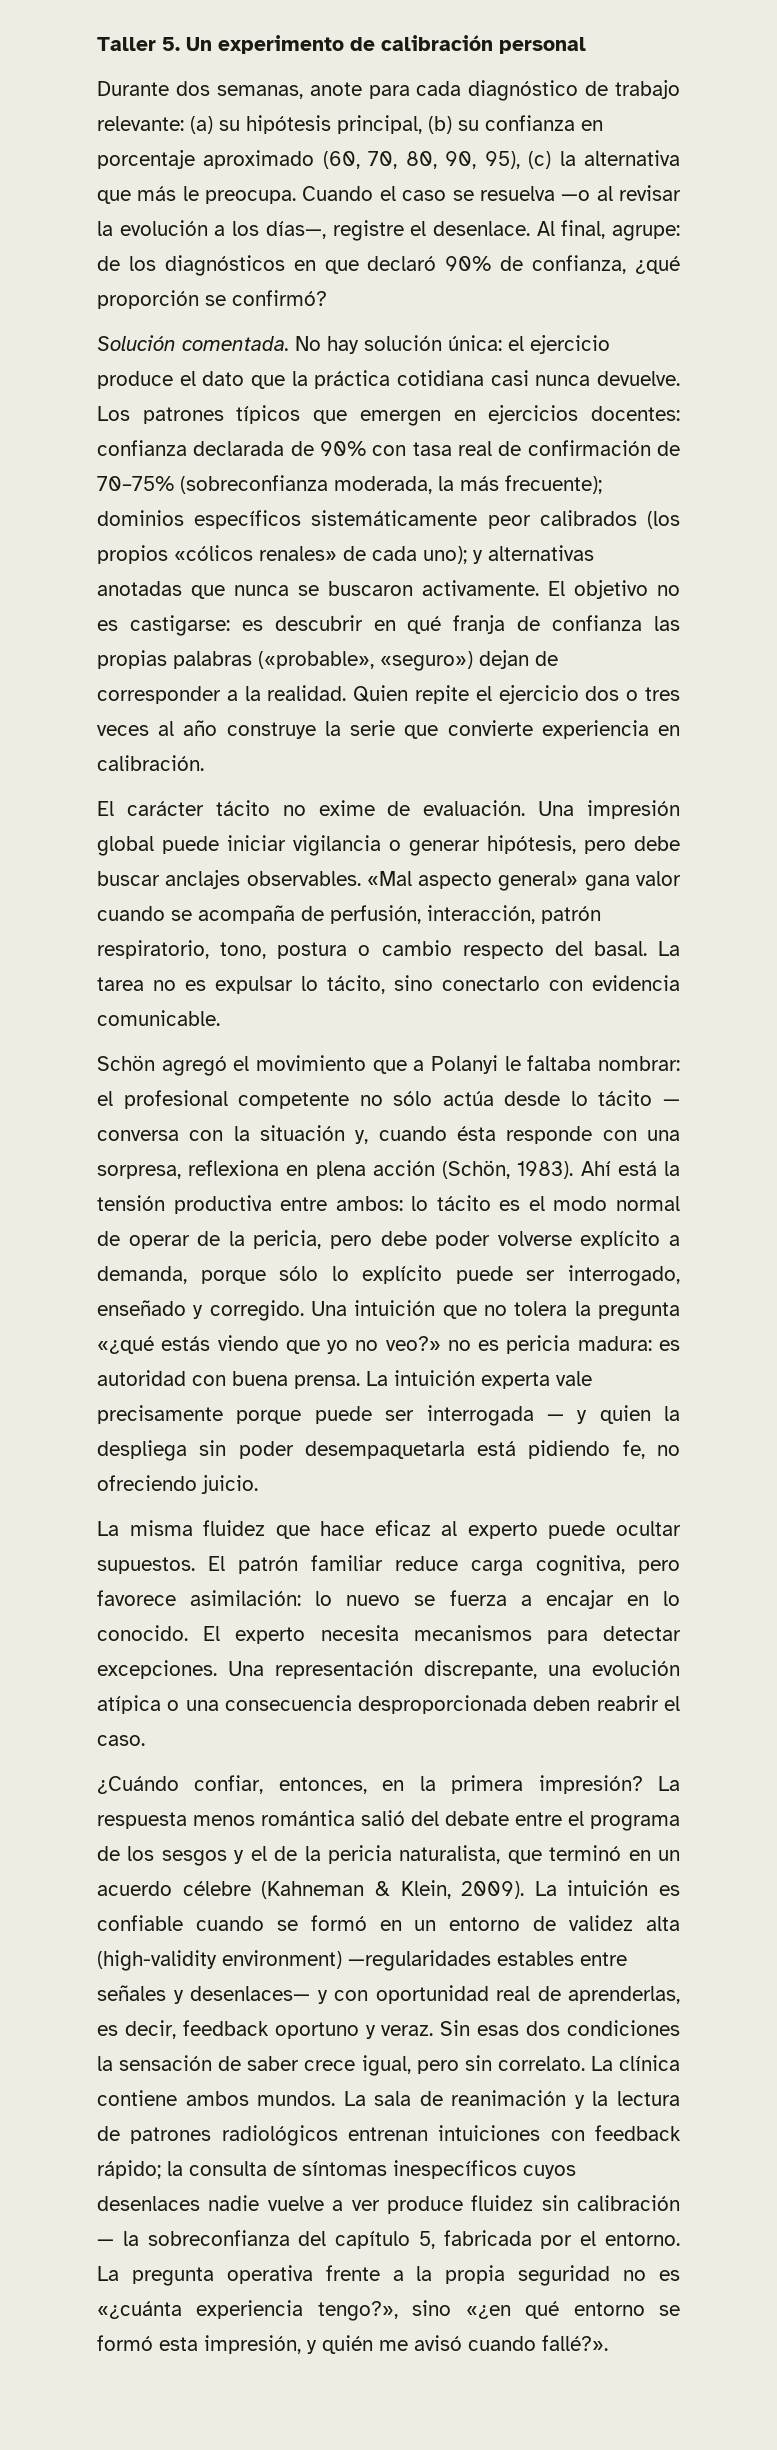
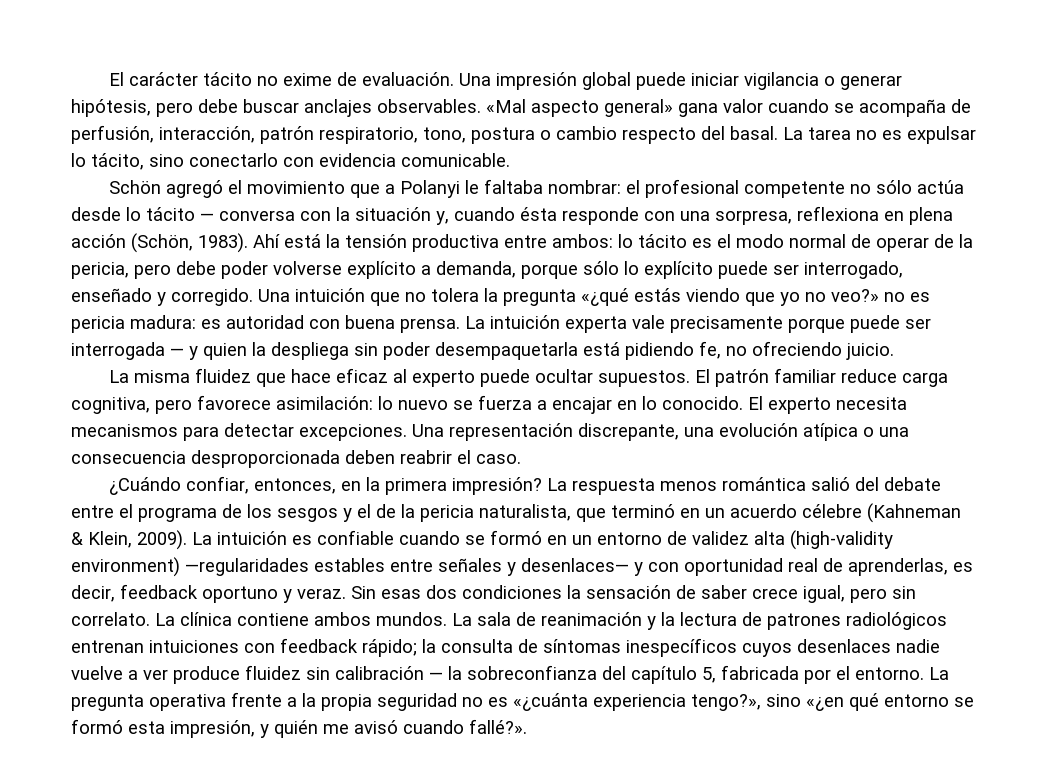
[97,35,586,54] [97,80,680,101] [97,115,603,134] [97,150,681,169] [97,185,682,204] [97,220,680,241] [97,255,681,276] [97,290,327,309] [97,335,610,354] [97,370,680,389] [97,405,680,426] [97,440,680,456] [97,475,602,494] [97,510,680,529] [97,545,594,564] [97,580,680,599] [97,615,681,636] [97,650,558,671] [97,685,680,704] [97,720,680,739] [97,755,204,771] Taller 5. Un experimento de calibración personal // Durante dos semanas, anote para cada diagnóstico de trabajo relevante: (a) su hipótesis principal, (b) su confianza en porcentaje aproximado (60, 70, 80, 90, 95), (c) la alternativa que más le preocupa. Cuando el caso se resuelva —o al revisar la evolución a los días—, registre el desenlace. Al final, agrupe: de los diagnósticos en que declaró 90% de confianza, ¿qué proporción se confirmó? // Solución comentada. No hay solución única: el ejercicio produce el dato que la práctica cotidiana casi nunca devuelve. Los patrones típicos que emergen en ejercicios docentes: confianza declarada de 90% con tasa real de confirmación de 70–75% (sobreconfianza moderada, la más frecuente); dominios específicos sistemáticamente peor calibrados (los propios «cólicos renales» de cada uno); y alternativas anotadas que nunca se buscaron activamente. El objetivo no es castigarse: es descubrir en qué franja de confianza las propias palabras («probable», «seguro») dejan de corresponder a la realidad. Quien repite el ejercicio dos o tres veces al año construye la serie que convierte experiencia en calibración. // -> (108, 79) none

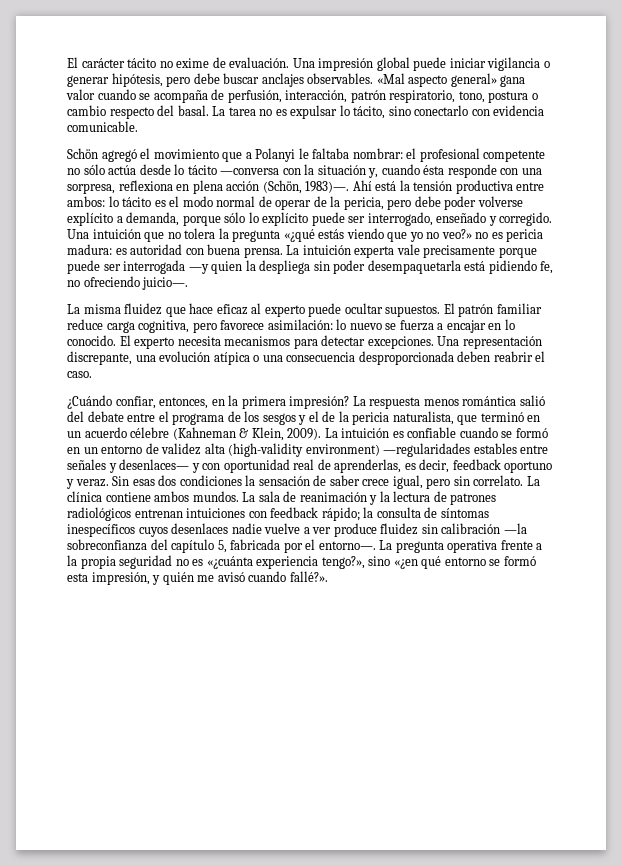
[200,210,295,221] — conversa -> [220,168,280,175] —conversa
[198,233,248,253] 1983). -> [305,181,350,193] 1983)—.
[170,346,198,360] — y -> [188,264,209,274] —y
[846,343,894,360] juicio. -> [142,277,189,290] juicio—.
[429,666,462,680] — la -> [503,523,527,534] —la
[855,667,924,680] entorno. -> [318,541,376,550] entorno—.

